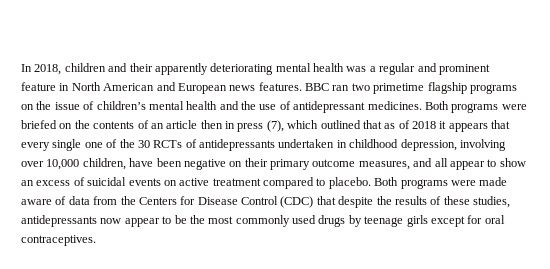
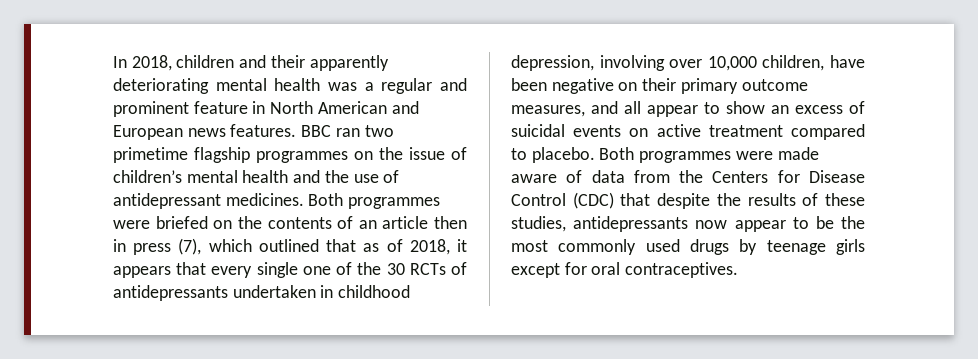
[469,84,517,94] programs -> [256,151,348,163] programmes
[451,103,499,113] programs -> [348,197,441,209] programmes
[412,121,436,129] 2018 -> [409,239,450,255] 2018,
[400,179,448,189] programs -> [639,151,732,163] programmes

